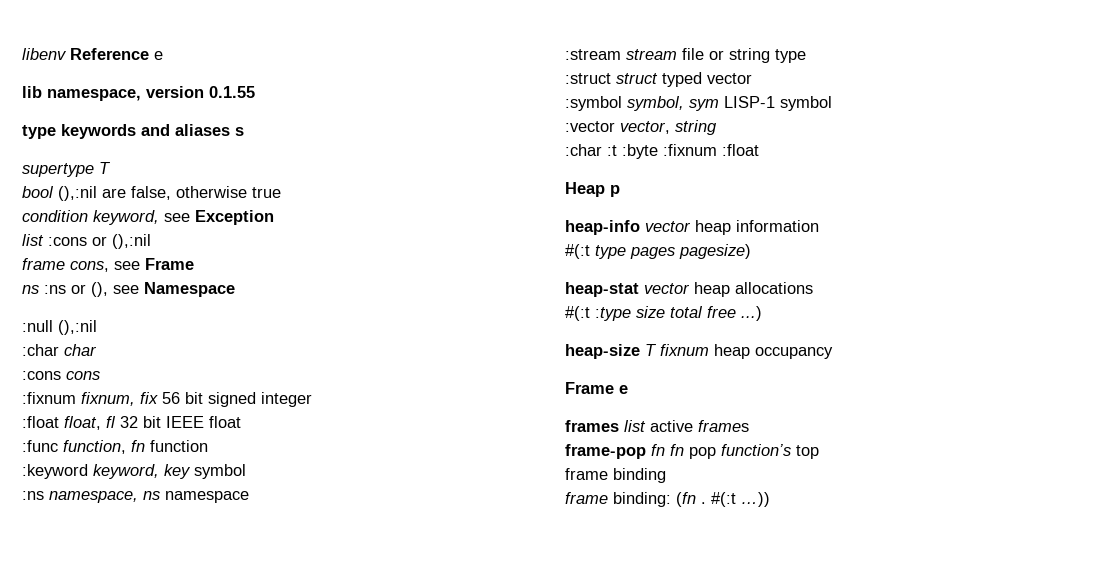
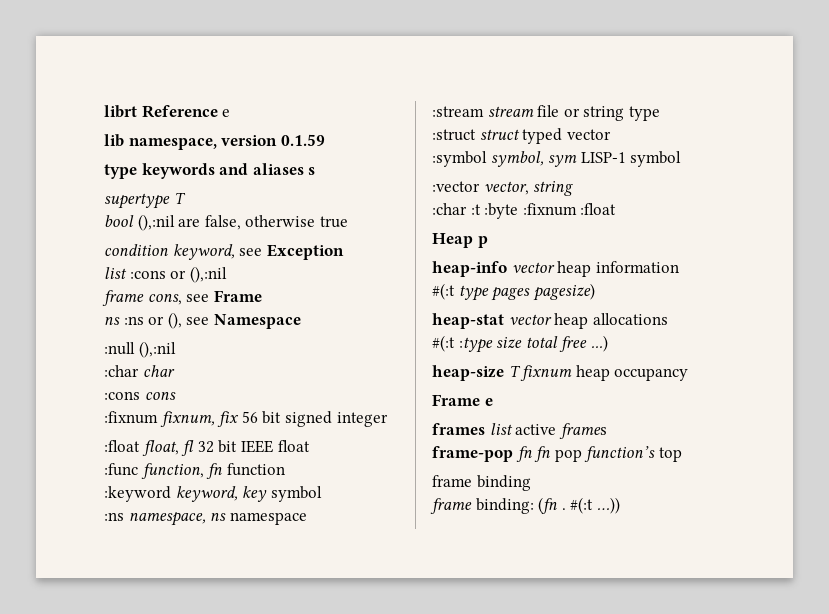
[22,48,67,60] libenv -> [104,105,137,118] librt
[209,86,255,98] 0.1.55 -> [280,134,325,146] 0.1.59

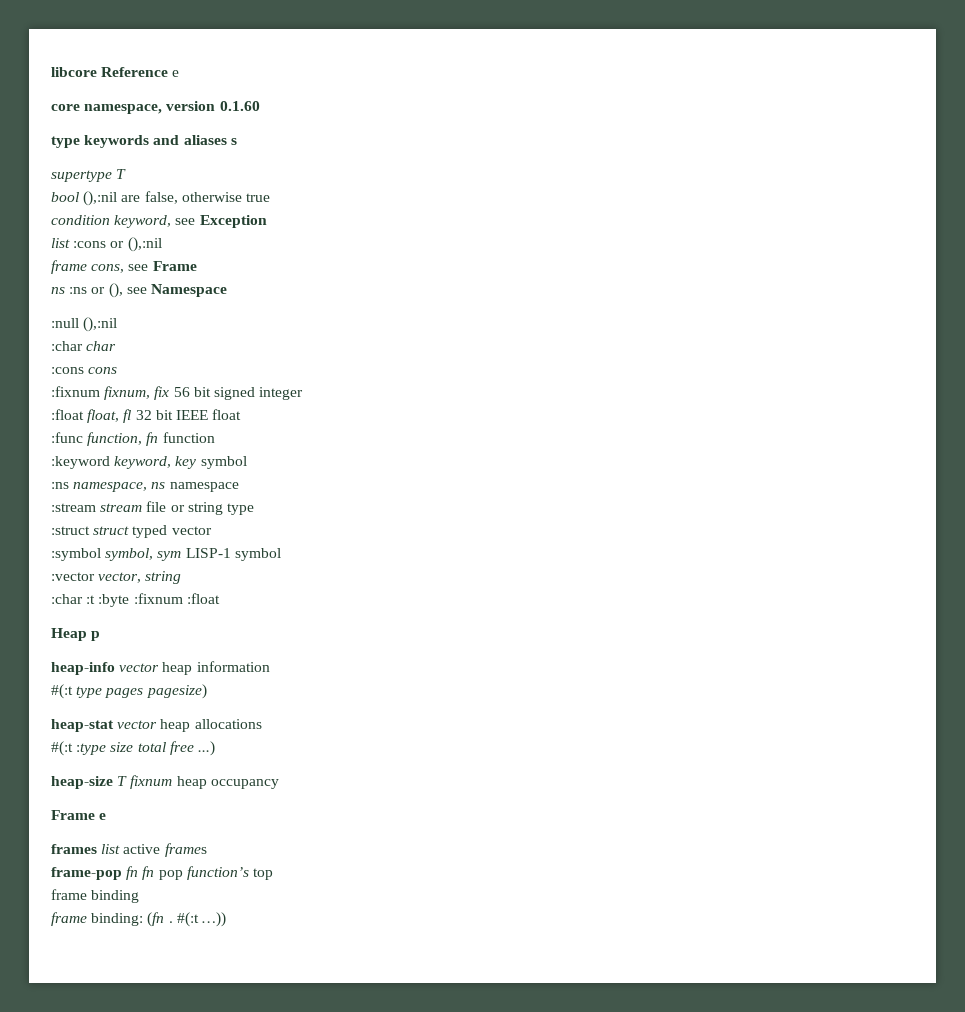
[104,105,137,118] librt -> [51,67,97,77] libcore
[104,134,124,147] lib -> [51,104,80,111] core
[280,134,325,146] 0.1.59 -> [219,101,260,111] 0.1.60

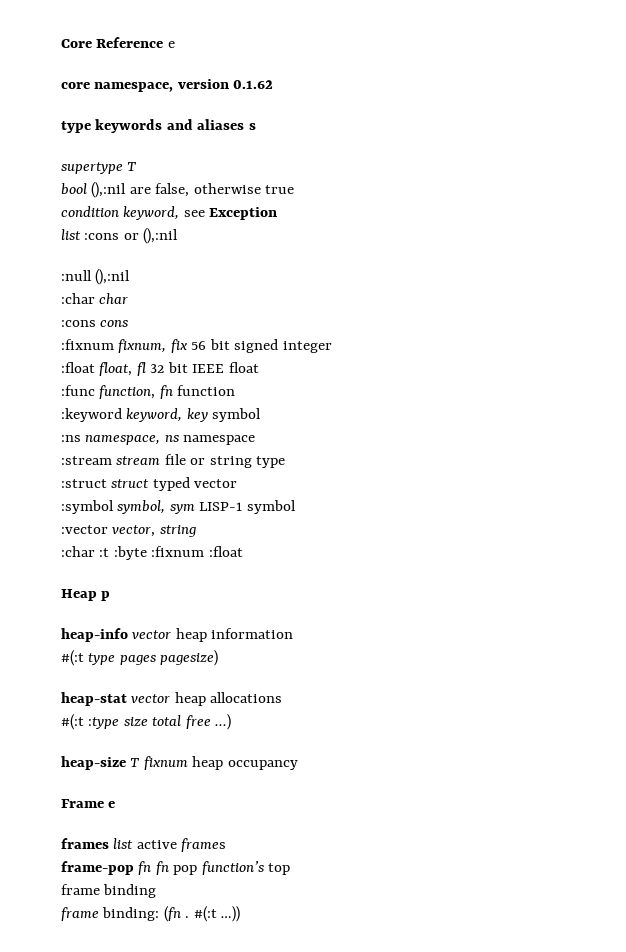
[51,67,97,77] libcore -> [61,39,92,48] Core
[219,101,260,111] 0.1.60 -> [233,80,274,89] 0.1.62
[51,260,197,274] [51,283,227,298] // frame cons, see Frame // ns :ns or (), see Namespace -> (179, 236) none

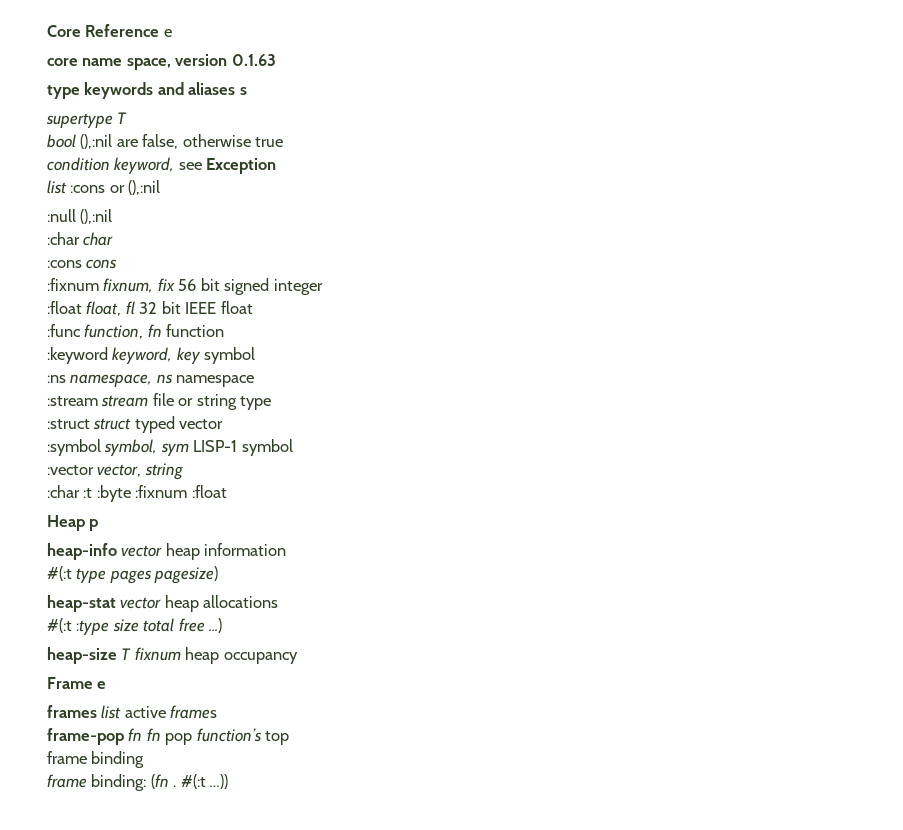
[94,79,274,92] namespace, version 0.1.62 -> [82,54,276,70] name space, version 0.1.63

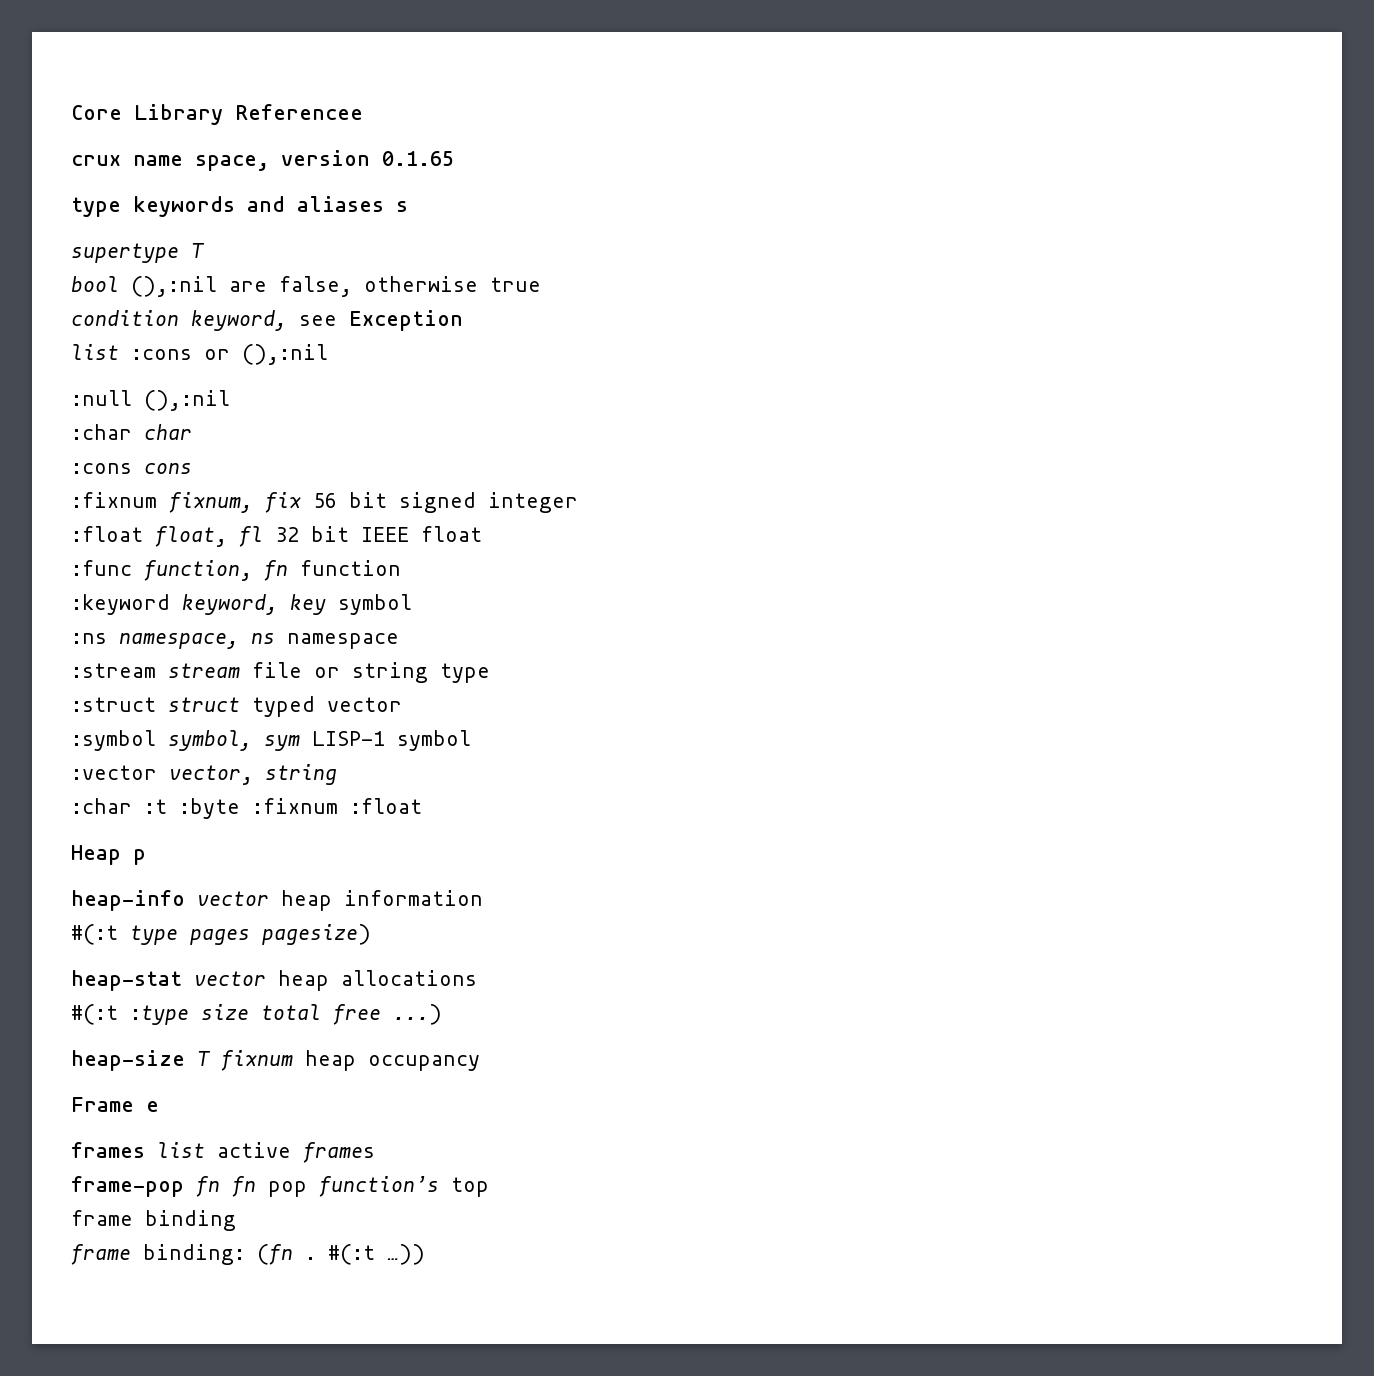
[85,24,172,37] [47,58,78,66] Reference e // core -> [134,104,363,125] [71,155,121,166] Library Referencee // crux
[231,54,276,66] 0.1.63 -> [382,151,454,166] 0.1.65

